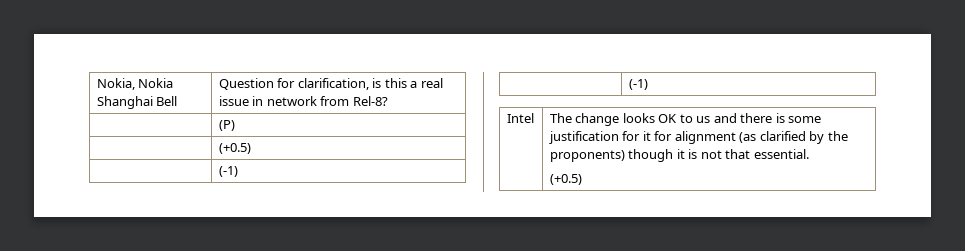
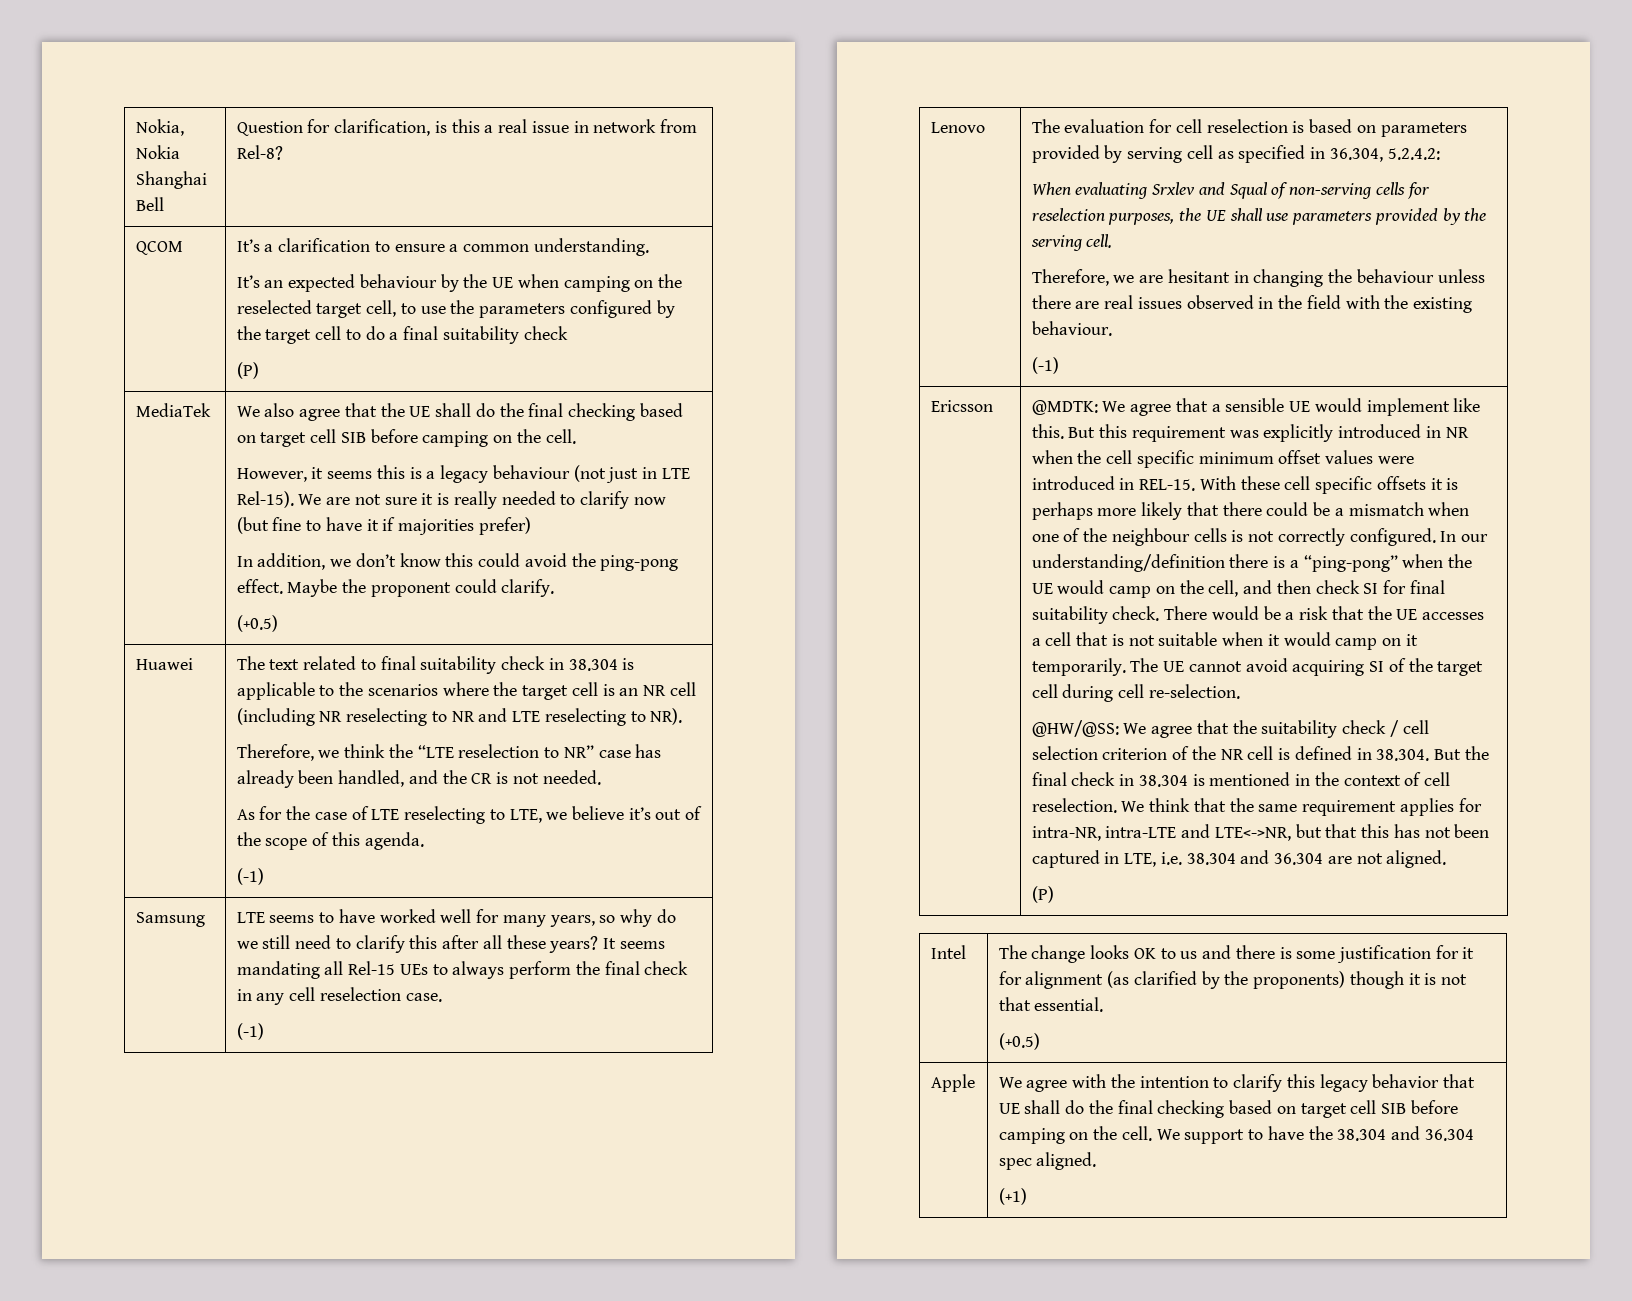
[218,120,235,131] [218,143,251,154] [218,166,238,177] [628,79,648,90] | (P) // | (+0.5) // | (-1) // | (-1) -> [135,241,183,255] [236,238,649,256] [236,274,682,292] [236,300,675,318] [236,326,568,344] [236,362,259,379] [135,403,211,417] [236,403,683,421] [236,429,576,447] [236,465,690,483] [236,491,666,509] [236,517,531,535] [236,553,679,571] [236,579,555,597] [236,615,278,632] [135,658,193,670] [236,656,635,674] [236,682,696,700] [236,708,683,726] [236,744,662,761] [236,770,601,788] [236,806,703,824] [236,832,424,850] [236,868,264,885] [135,912,205,927] [236,909,676,927] [236,935,665,953] [236,961,689,979] [236,987,442,1005] [236,1023,264,1040] [930,122,985,133] [1031,119,1467,137] [1031,145,1440,163] [1031,182,1430,199] [1031,208,1487,225] [1030,234,1113,251] [1031,269,1485,287] [1031,295,1472,313] [1031,321,1112,336] [1031,357,1059,374] [930,400,993,412] [1031,398,1481,416] [1031,424,1469,442] [1031,450,1414,468] [1031,476,1459,494] [1031,502,1470,520] [1031,528,1488,546] [1031,554,1473,572] [1031,580,1445,598] [1031,606,1484,624] [1031,632,1418,650] [1031,658,1484,676] [1031,684,1240,702] [1031,720,1429,738] [1031,746,1489,761] [1031,772,1450,787] [1031,798,1482,816] [1031,824,1490,841] [1031,850,1447,868] [1031,886,1054,903] QCOM | It’s a clarification to ensure a common understanding. // It’s an expected behaviour by the UE when camping on the reselected target cell, to use the parameters configured by the target cell to do a final suitability check // (P) // MediaTek | We also agree that the UE shall do the final checking based on target cell SIB before camping on the cell. // However, it seems this is a legacy behaviour (not just in LTE Rel-15). We are not sure it is really needed to clarify now (but fine to have it if majorities prefer) // In addition, we don’t know this could avoid the ping-pong effect. Maybe the proponent could clarify. // (+0.5) // Huawei | The text related to final suitability check in 38.304 is applicable to the scenarios where the target cell is an NR cell (including NR reselecting to NR and LTE reselecting to NR). // Therefore, we think the “LTE reselection to NR” case has already been handled, and the CR is not needed. // As for the case of LTE reselecting to LTE, we believe it’s out of the scope of this agenda. // (-1) // Samsung | LTE seems to have worked well for many years, so why do we still need to clarify this after all these years? It seems mandating all Rel-15 UEs to always perform the final check in any cell reselection case. // (-1) // Lenovo | The evaluation for cell reselection is based on parameters provided by serving cell as specified in 36.304, 5.2.4.2: // When evaluating Srxlev and Squal of non-serving cells for reselection purposes, the UE shall use parameters provided by the serving cell. // Therefore, we are hesitant in changing the behaviour unless there are real issues observed in the field with the existing behaviour. // (-1) // Ericsson | @MDTK: We agree that a sensible UE would implement like this. But this requirement was explicitly introduced in NR when the cell specific minimum offset values were introduced in REL-15. With these cell specific offsets it is perhaps more likely that there could be a mismatch when one of the neighbour cells is not correctly configured. In our understanding/definition there is a “ping-pong” when the UE would camp on the cell, and then check SI for final suitability check. There would be a risk that the UE accesses a cell that is not suitable when it would camp on it temporarily. The UE cannot avoid acquiring SI of the target cell during cell re-selection. // @HW/@SS: We agree that the suitability check / cell selection criterion of the NR cell is defined in 38.304. But the final check in 38.304 is mentioned in the context of cell reselection. We think that the same requirement applies for intra-NR, intra-LTE and LTE<->NR, but that this has not been captured in LTE, i.e. 38.304 and 36.304 are not aligned. // (P)
(582, 179) none -> [930,1074,975,1092] [998,1074,1475,1092] [998,1100,1458,1118] [998,1126,1474,1144] [998,1152,1097,1170] [998,1188,1027,1205] // Apple | We agree with the intention to clarify this legacy behavior that UE shall do the final checking based on target cell SIB before camping on the cell. We support to have the 38.304 and 36.304 spec aligned. // (+1)

